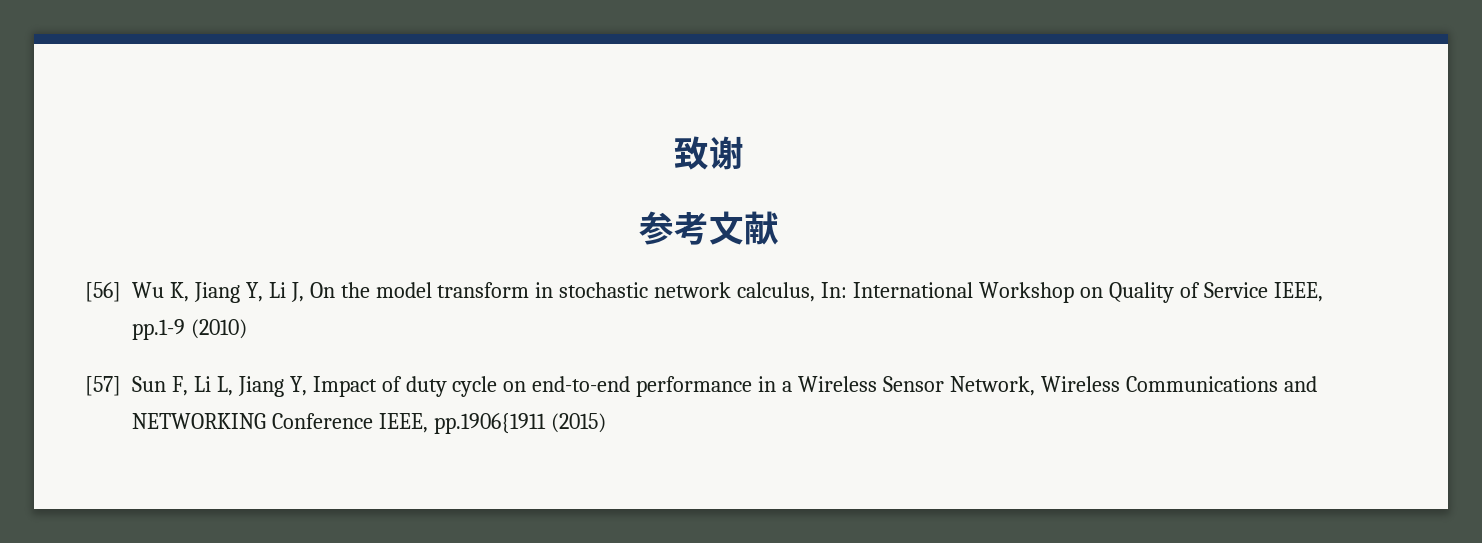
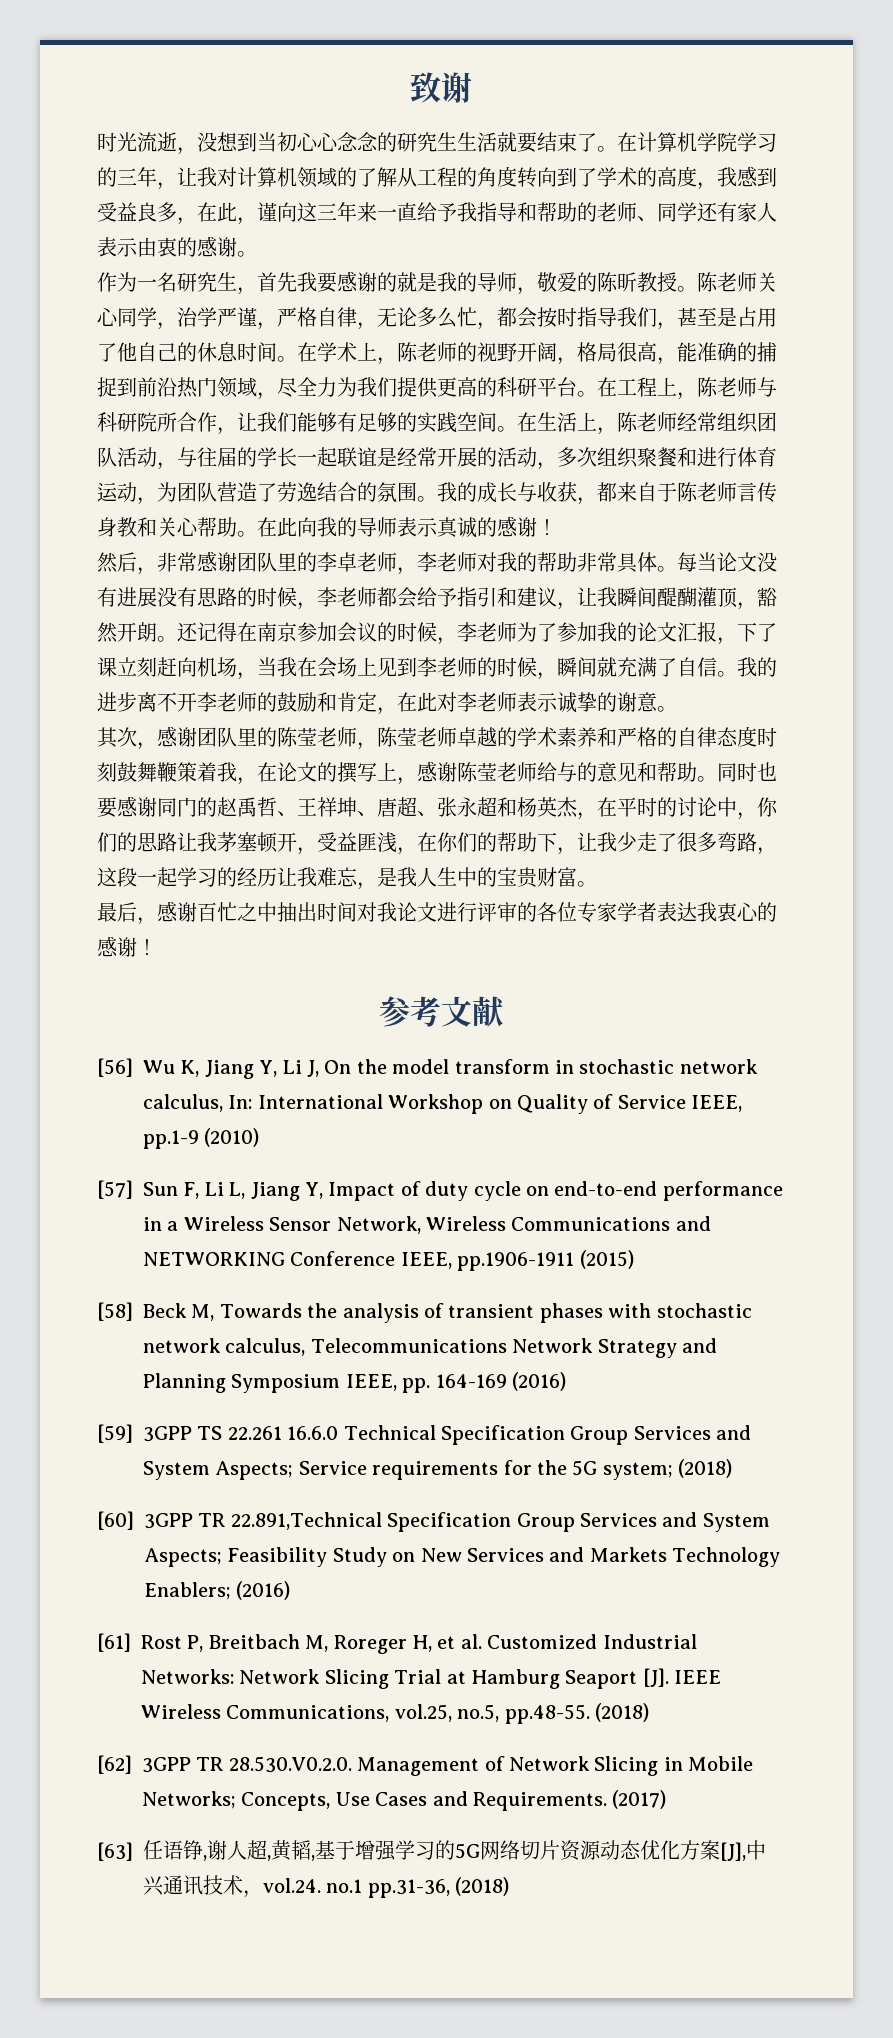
(744, 153) none -> [97,132,777,155] [97,166,777,190] [97,202,777,225] [97,236,257,257] [97,271,777,295] [97,307,777,330] [97,342,777,365] [97,377,777,400] [97,412,777,435] [97,447,777,470] [97,482,777,505] [97,516,557,538] [97,551,777,575] [97,587,777,610] [97,622,777,645] [97,657,777,680] [97,692,677,715] [97,726,777,750] [97,761,777,785] [97,796,778,820] [97,832,777,855] [97,867,597,890] [97,901,777,925] [97,936,157,957] // 时光流逝，没想到当初心心念念的研究生生活就要结束了。在计算机学院学习的三年，让我对计算机领域的了解从工程的角度转向到了学术的高度，我感到受益良多，在此，谨向这三年来一直给予我指导和帮助的老师、同学还有家人表示由衷的感谢。 // 作为一名研究生，首先我要感谢的就是我的导师，敬爱的陈昕教授。陈老师关心同学，治学严谨，严格自律，无论多么忙，都会按时指导我们，甚至是占用了他自己的休息时间。在学术上，陈老师的视野开阔，格局很高，能准确的捕捉到前沿热门领域，尽全力为我们提供更高的科研平台。在工程上，陈老师与科研院所合作，让我们能够有足够的实践空间。在生活上，陈老师经常组织团队活动，与往届的学长一起联谊是经常开展的活动，多次组织聚餐和进行体育运动，为团队营造了劳逸结合的氛围。我的成长与收获，都来自于陈老师言传身教和关心帮助。在此向我的导师表示真诚的感谢！ // 然后，非常感谢团队里的李卓老师，李老师对我的帮助非常具体。每当论文没有进展没有思路的时候，李老师都会给予指引和建议，让我瞬间醍醐灌顶，豁然开朗。还记得在南京参加会议的时候，李老师为了参加我的论文汇报，下了课立刻赶向机场，当我在会场上见到李老师的时候，瞬间就充满了自信。我的进步离不开李老师的鼓励和肯定，在此对李老师表示诚挚的谢意。 // 其次，感谢团队里的陈莹老师，陈莹老师卓越的学术素养和严格的自律态度时刻鼓舞鞭策着我，在论文的撰写上，感谢陈莹老师给与的意见和帮助。同时也要感谢同门的赵禹哲、王祥坤、唐超、张永超和杨英杰，在平时的讨论中，你们的思路让我茅塞顿开，受益匪浅，在你们的帮助下，让我少走了很多弯路，这段一起学习的经历让我难忘，是我人生中的宝贵财富。 // 最后，感谢百忙之中抽出时间对我论文进行评审的各位专家学者表达我衷心的感谢！
[433,413,546,434] pp.1906{1911 -> [457,1252,575,1271] pp.1906-1911
(606, 423) none -> [97,1302,752,1323] [143,1338,717,1358] [143,1372,566,1393] [97,1424,752,1445] [143,1459,733,1480] [97,1511,770,1532] [144,1547,781,1567] [144,1581,291,1600] [97,1633,697,1654] [141,1668,722,1689] [141,1703,649,1724] [97,1755,754,1776] [142,1790,667,1811] [97,1840,766,1861] [143,1875,510,1898] // [58] Beck M, Towards the analysis of transient phases with stochastic network calculus, Telecommunications Network Strategy and Planning Symposium IEEE, pp. 164-169 (2016) // [59] 3GPP TS 22.261 16.6.0 Technical Specification Group Services and System Aspects; Service requirements for the 5G system; (2018) // [60] 3GPP TR 22.891,Technical Specification Group Services and System Aspects; Feasibility Study on New Services and Markets Technology Enablers; (2016) // [61] Rost P, Breitbach M, Roreger H, et al. Customized Industrial Networks: Network Slicing Trial at Hamburg Seaport [J]. IEEE Wireless Communications, vol.25, no.5, pp.48-55. (2018) // [62] 3GPP TR 28.530.V0.2.0. Management of Network Slicing in Mobile Networks; Concepts, Use Cases and Requirements. (2017) // [63]任语铮,谢人超,黄韬,基于增强学习的5G网络切片资源动态优化方案[J],中兴通讯技术，vol.24. no.1 pp.31-36, (2018)

